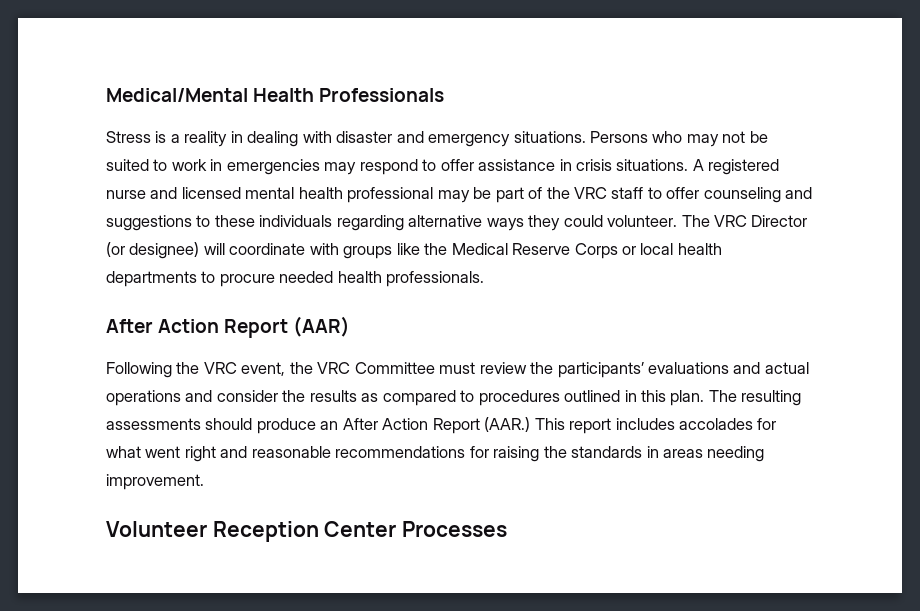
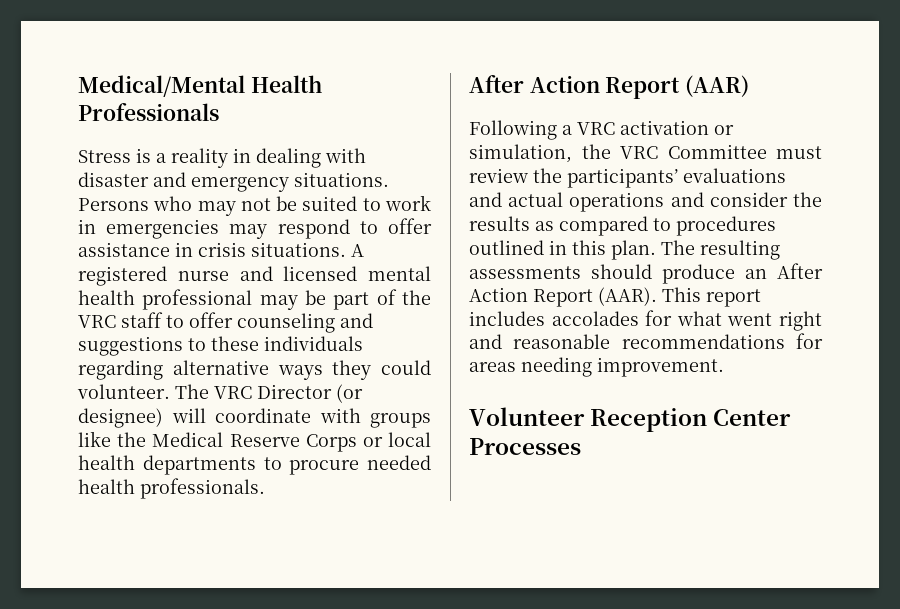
[176,362,286,376] the VRC event, -> [562,120,734,135] [469,144,572,163] a VRC activation or simulation,
[484,417,531,432] (AAR.) -> [598,287,657,306] (AAR).
[493,446,659,462] raising the standards in -> (823, 341) none

